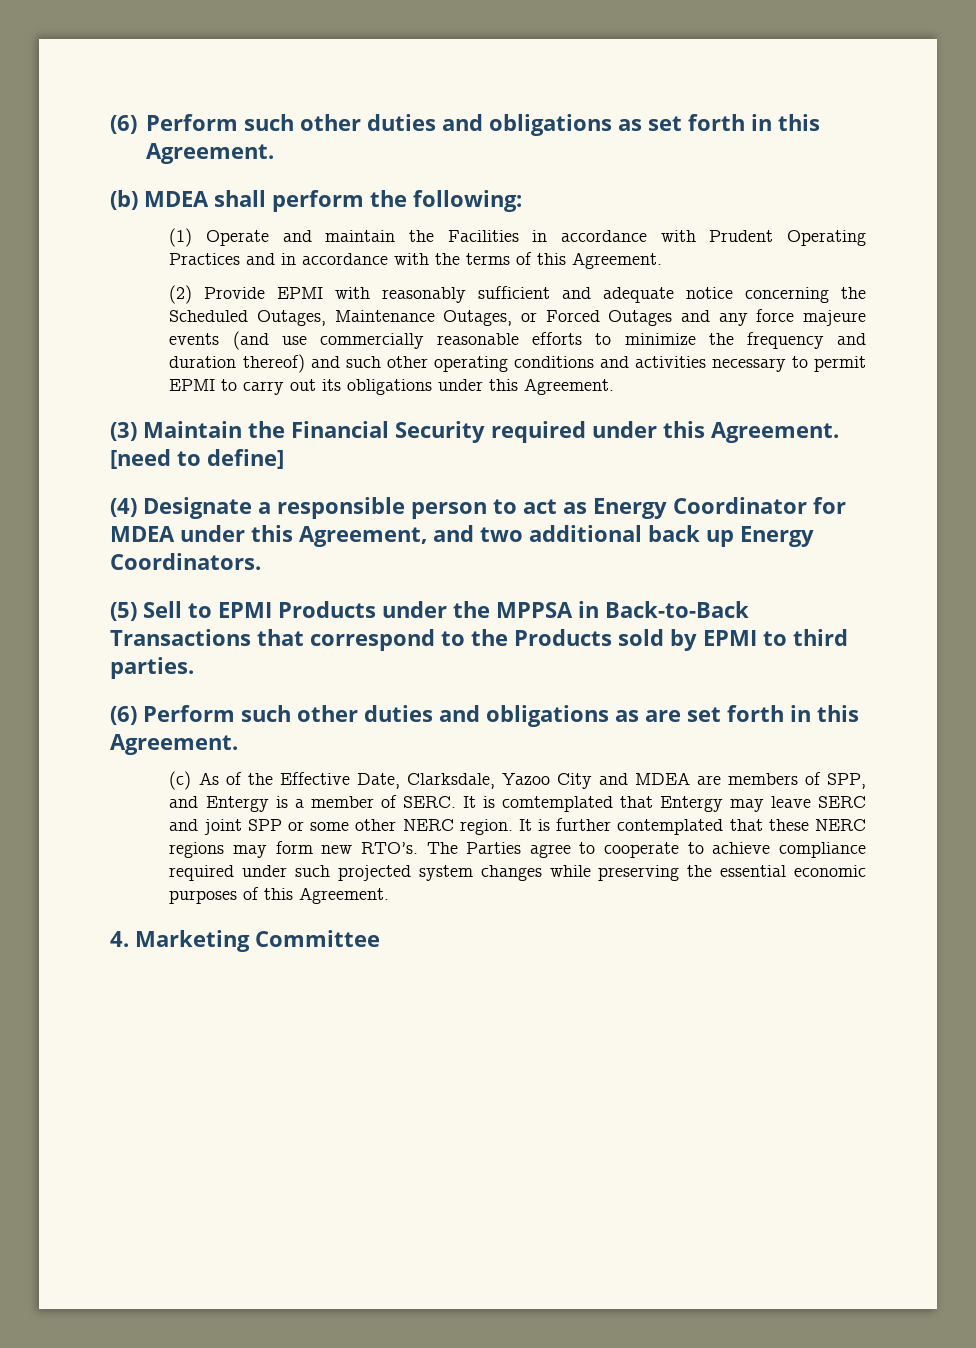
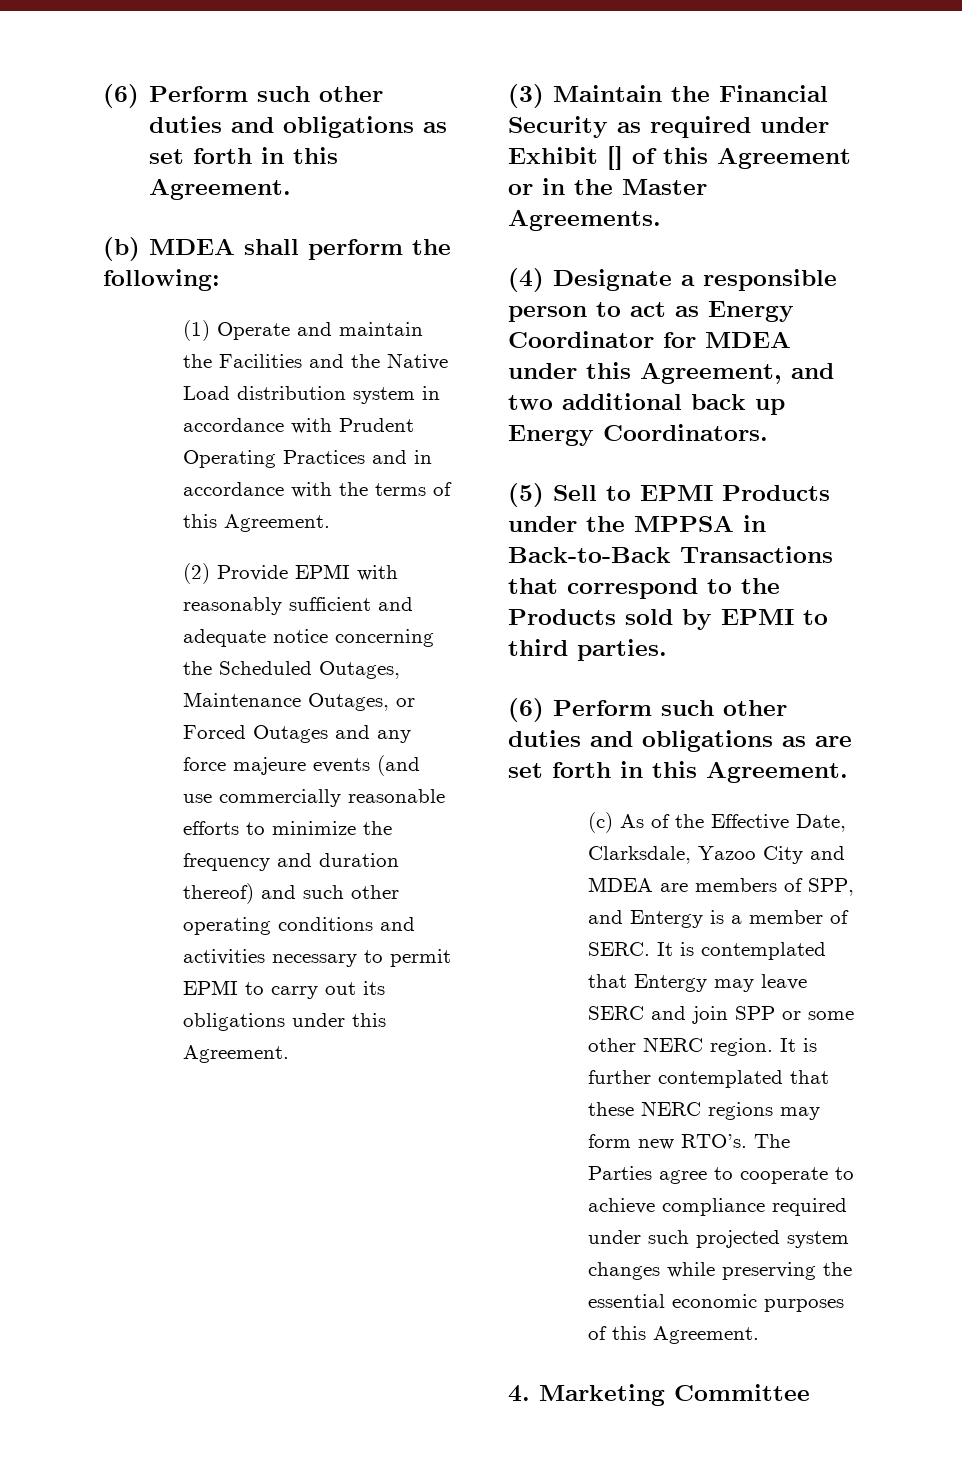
(519, 236) none -> [309,353,449,370] [183,386,416,404] and the Native Load distribution system
[491,421,839,443] [110,449,284,469] required under this Agreement. [need to define] -> [617,116,829,138] [508,146,851,170] [508,178,707,195] [508,209,661,231] as required under Exhibit [] of this Agreement or in the Master Agreements.
[501,796,613,812] comtemplated -> [701,942,827,960] contemplated
[203,819,242,835] joint -> [692,1006,729,1024] join

